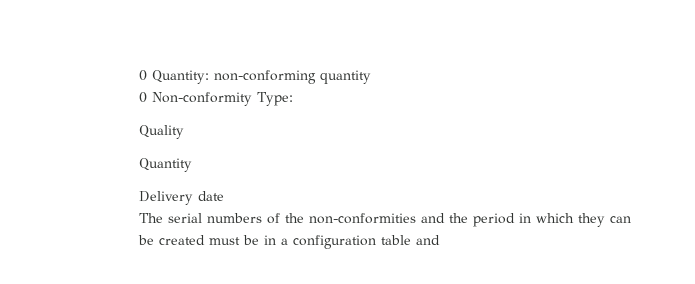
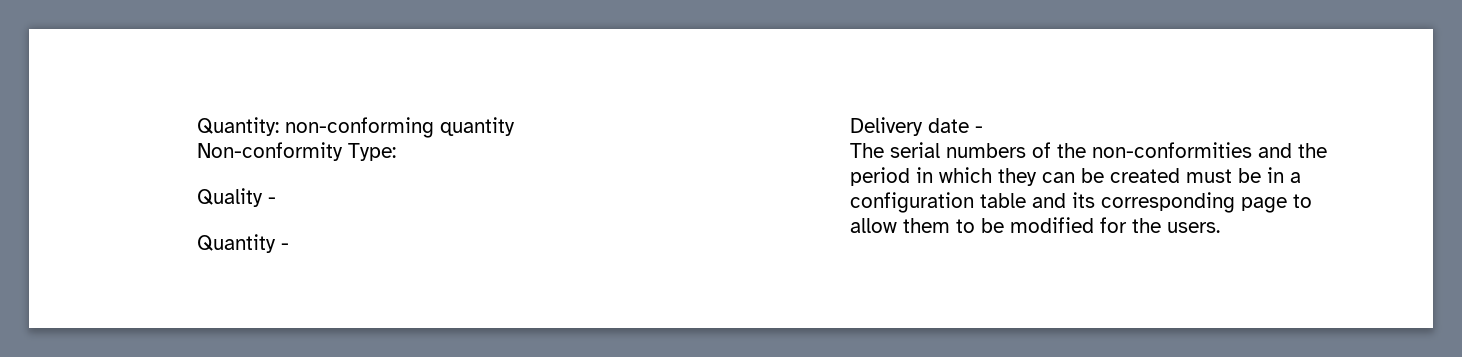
[138,70,147,81] 0 -> (196, 126) none
[138,92,147,103] 0 -> (515, 126) none
(184, 132) none -> [267,197,276,204] -
(192, 165) none -> [280,243,289,250] -
(224, 196) none -> [974,126,983,133] -
(440, 240) none -> [1071,192,1312,213] [849,217,1220,233] its corresponding page to allow them to be modified for the users.

